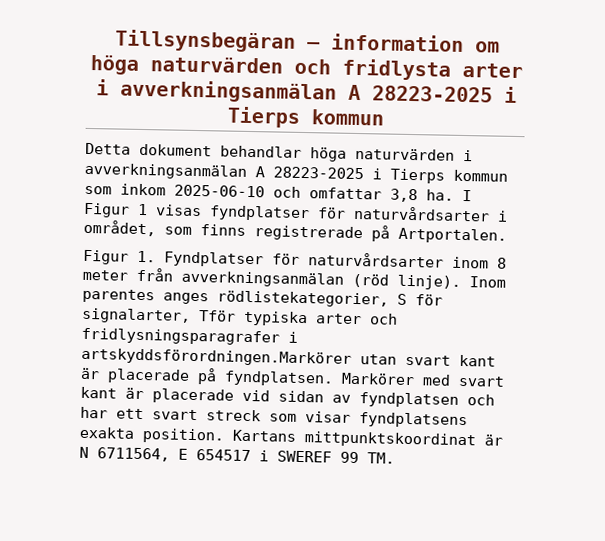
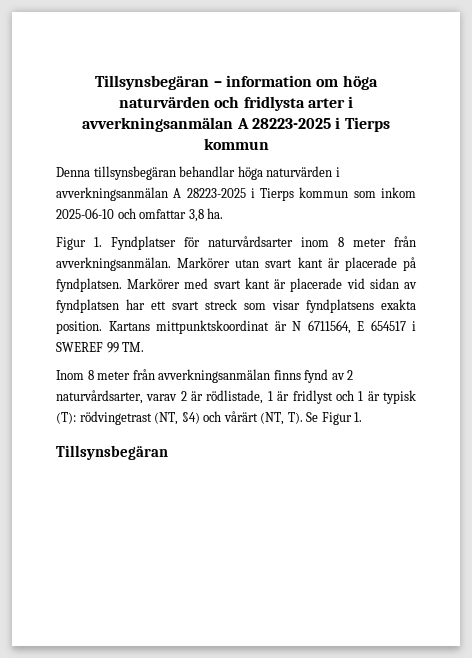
[85,142,212,157] Detta dokument -> [56,166,176,180] Denna tillsynsbegäran
[462,189,472,202] [83,202,508,222] [83,219,507,244] I Figur 1 visas fyndplatser för naturvårdsarter i området, som finns registrerade på Artportalen. -> (224, 213) none
[181,270,506,290] [82,288,443,308] [82,307,398,327] [81,327,298,346] [81,347,352,367] avverkningsanmälan (röd linje). Inom parentes anges rödlistekategorier, S för signalarter, Tför typiska arter och fridlysningsparagrafer i artskyddsförordningen.Markörer -> [56,257,231,271] avverkningsanmälan. Markörer
[467,394,495,406] och -> (119, 306) none
(395, 458) none -> [56,369,354,383] [56,390,417,404] [56,411,363,425] [56,445,168,460] // Inom 8 meter från avverkningsanmälan finns fynd av 2 naturvårdsarter, varav 2 är rödlistade, 1 är fridlyst och 1 är typisk (T): rödvingetrast (NT, §4) och vårärt (NT, T). Se Figur 1. // Tillsynsbegäran

